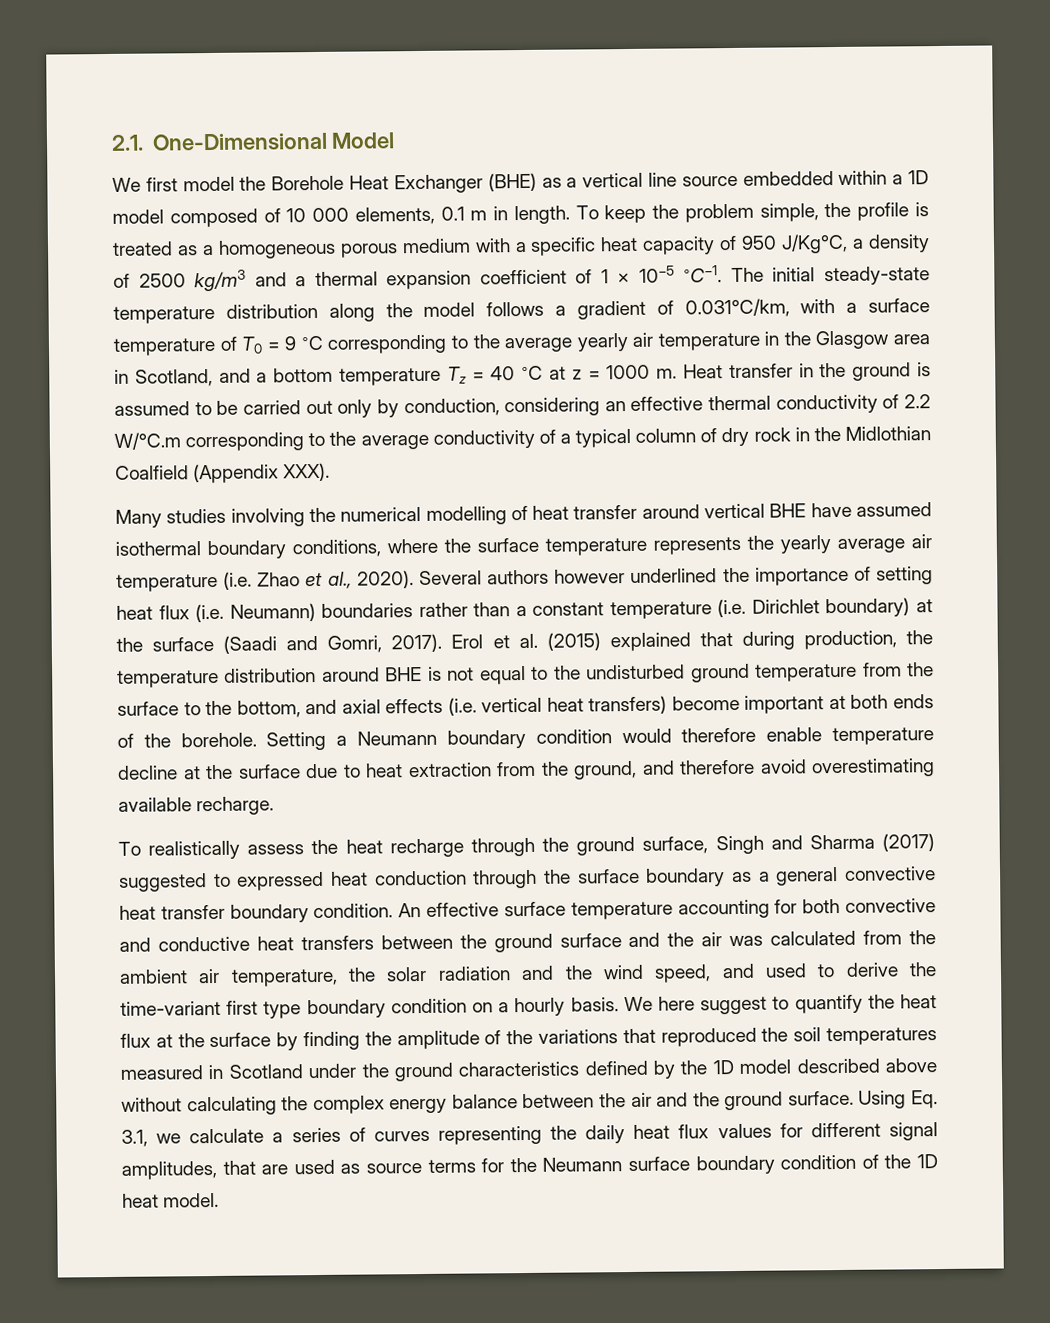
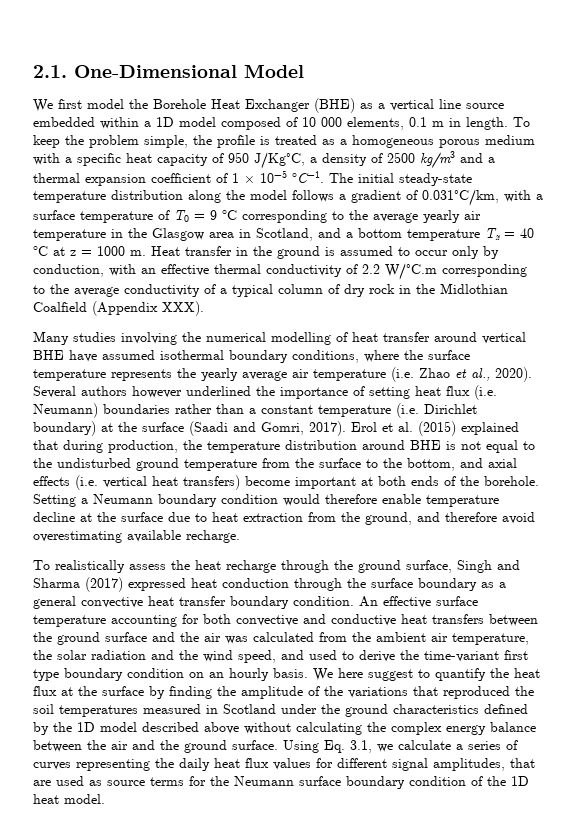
[216,400,333,415] be carried out -> [415,250,448,256] occur
[504,397,601,417] considering -> [109,264,136,276] with
[119,873,231,892] suggested to -> (123, 584) none
[498,1002,510,1013] a -> [209,672,224,678] an

